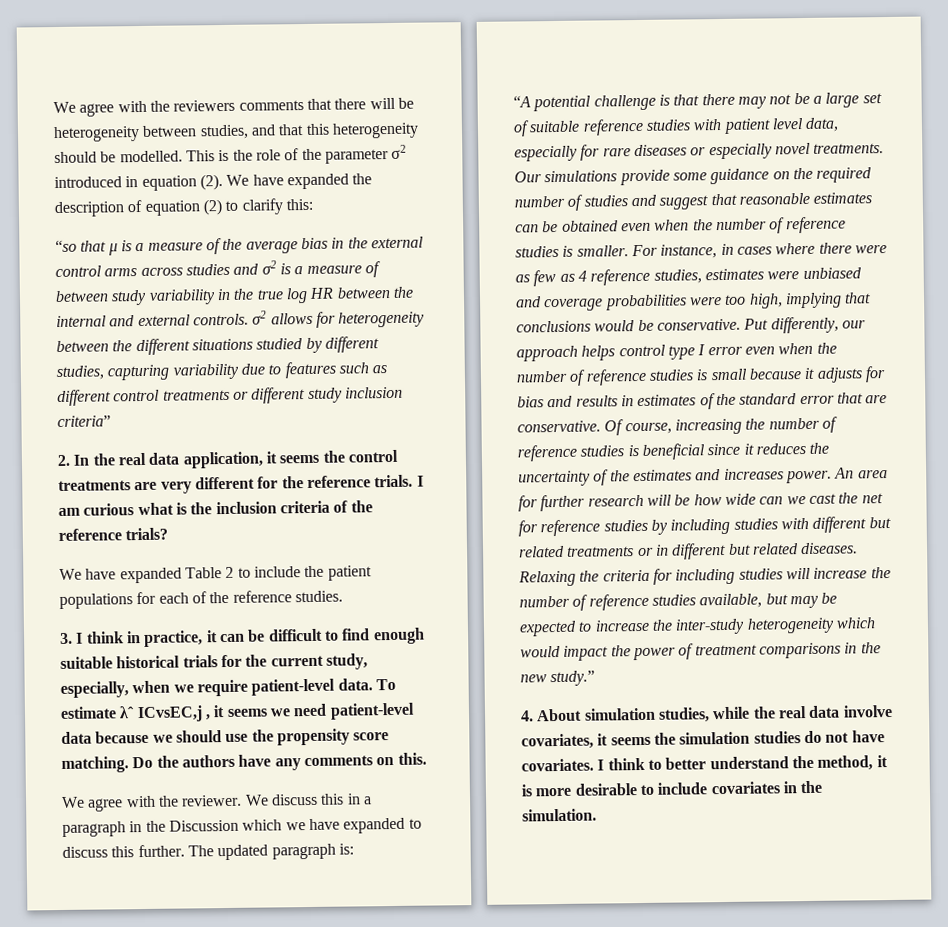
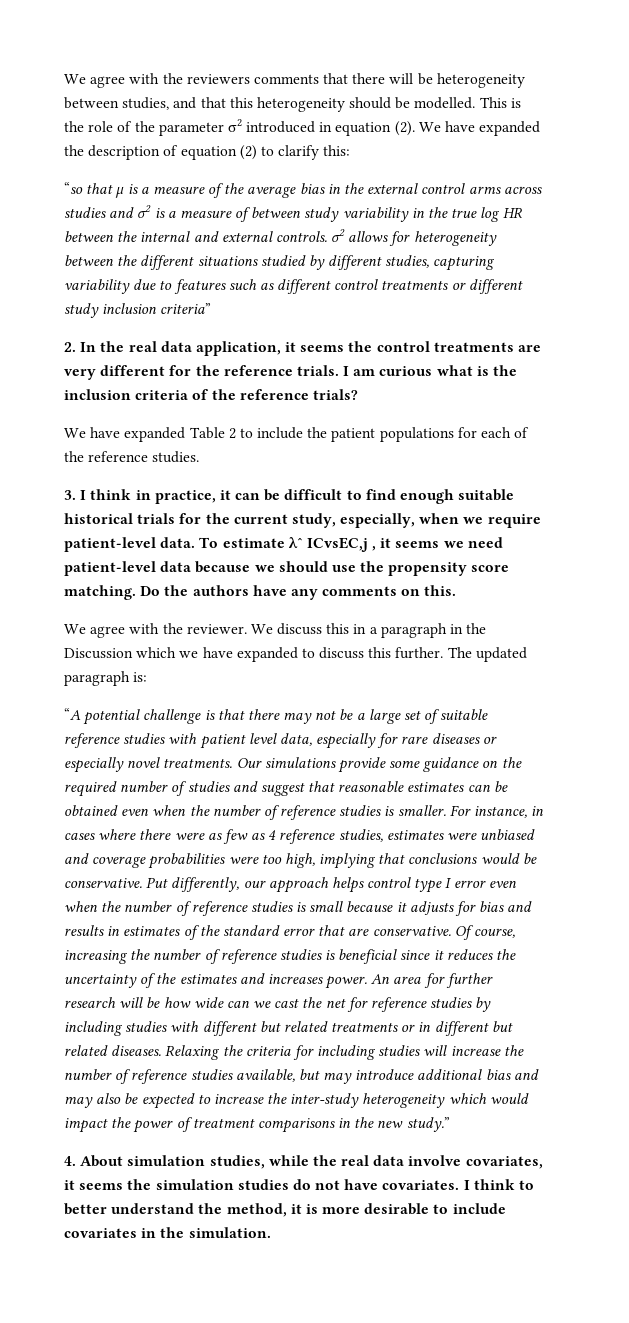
(819, 602) none -> [355,1069,539,1080] [64,1093,122,1108] introduce additional bias and may also

